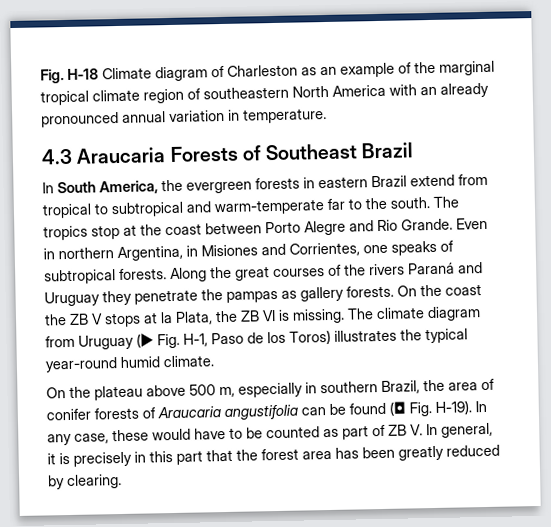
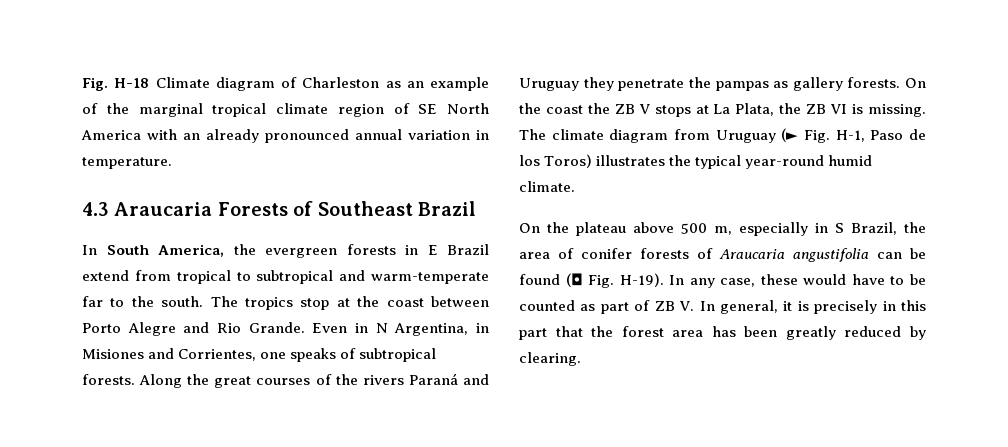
[203,86,289,100] southeastern -> [418,104,438,114] SE
[318,176,368,189] eastern -> [427,245,438,255] E
[58,247,114,260] northern -> [375,323,388,333] N
[160,311,173,324] la -> [713,104,731,114] La
[320,381,378,394] southern -> [835,223,844,233] S

